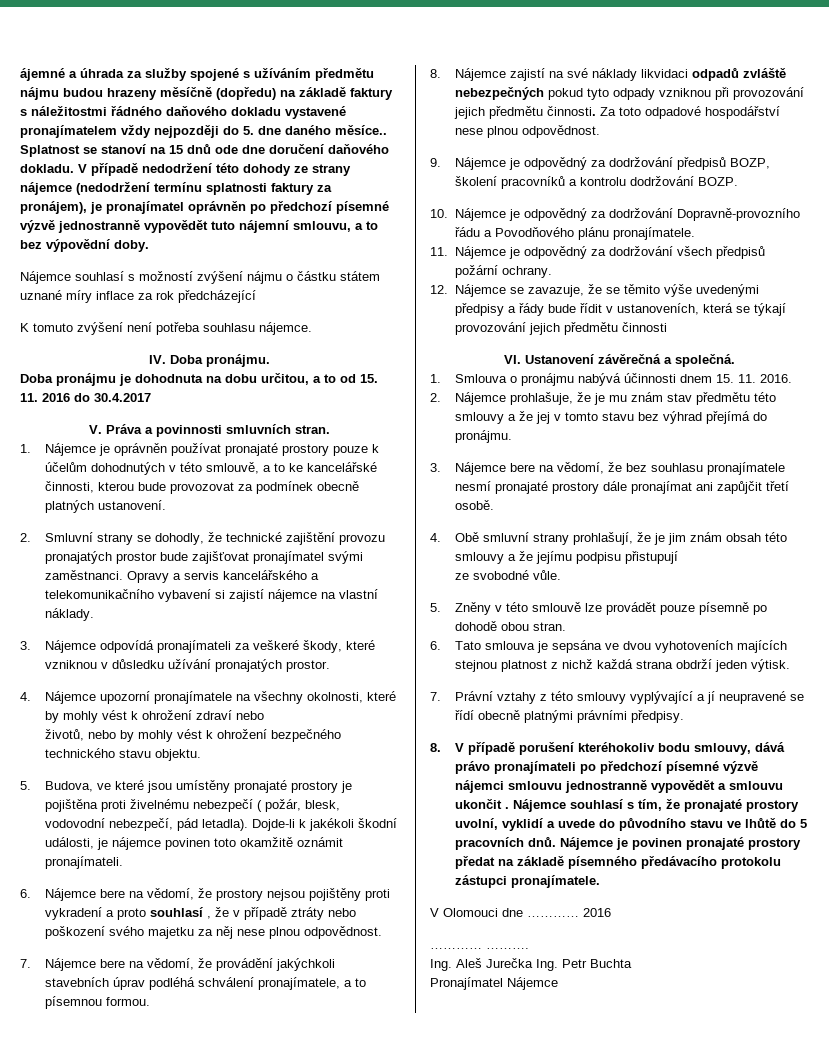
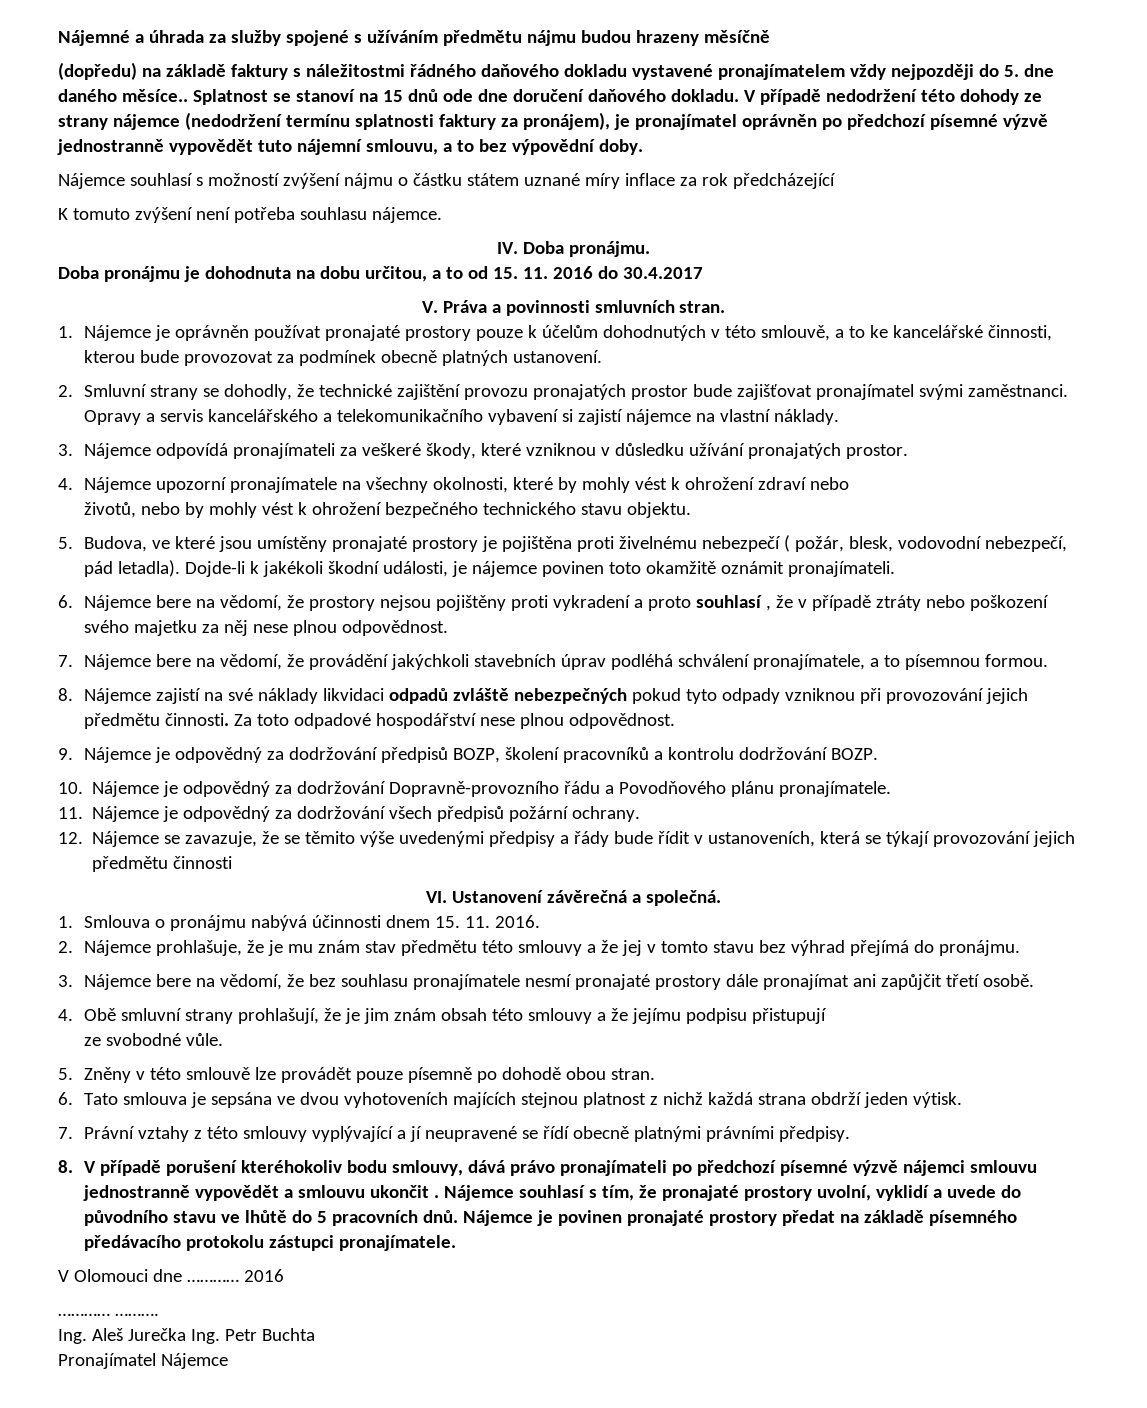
[20,68,65,81] ájemné -> [58,30,130,46] Nájemné
(212, 92) none -> (770, 36) //

